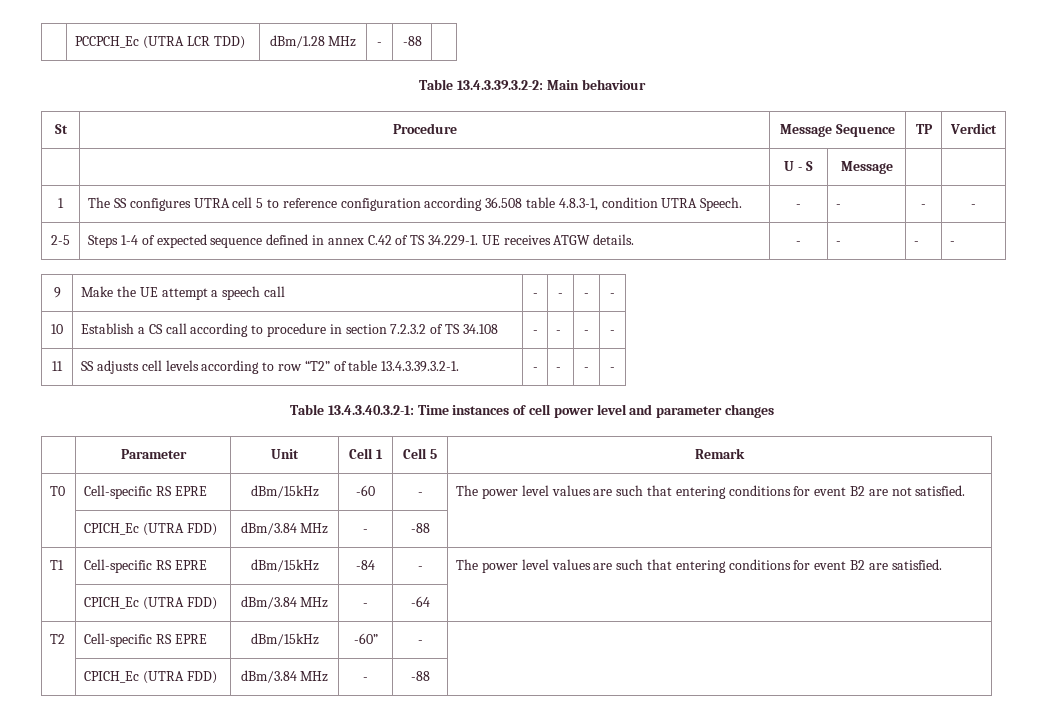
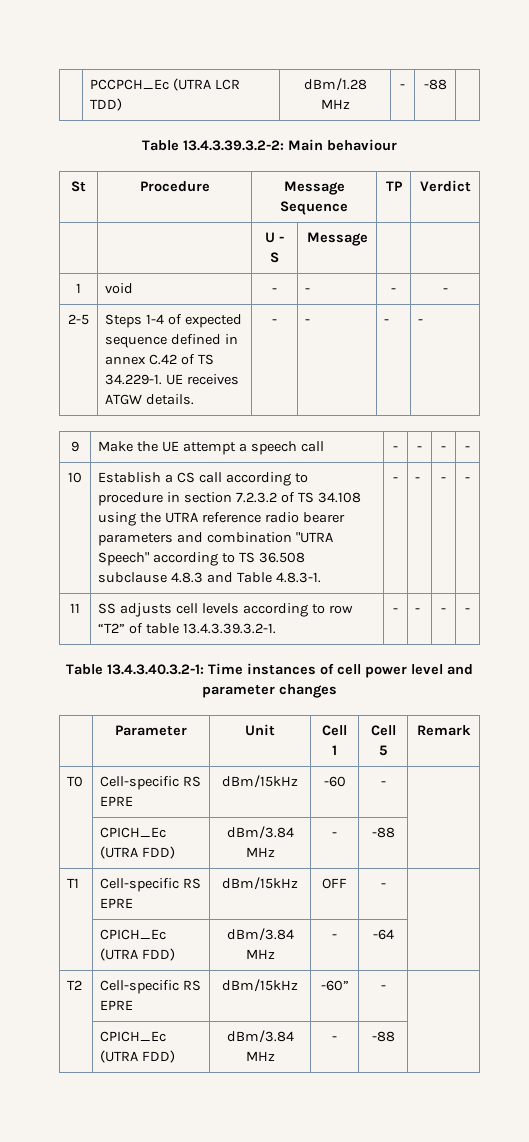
[88,197,743,211] The SS configures UTRA cell 5 to reference configuration according 36.508 table 4.8.3-1, condition UTRA Speech. -> [105,283,134,294] void
(498, 329) none -> [98,512,345,526] [98,532,334,546] [98,552,306,566] [98,572,322,583] using the UTRA reference radio bearer parameters and combination "UTRA Speech" according to TS 36.508 subclause 4.8.3 and Table 4.8.3-1.
[456,485,966,499] The power level values are such that entering conditions for event B2 are not satisfied. -> (386, 783) none
[356,560,375,570] [417,566,423,570] [456,559,942,573] -84 | - | The power level values are such that entering conditions for event B2 are satisfied. -> [322,878,347,889] [380,883,386,888] OFF | - |

